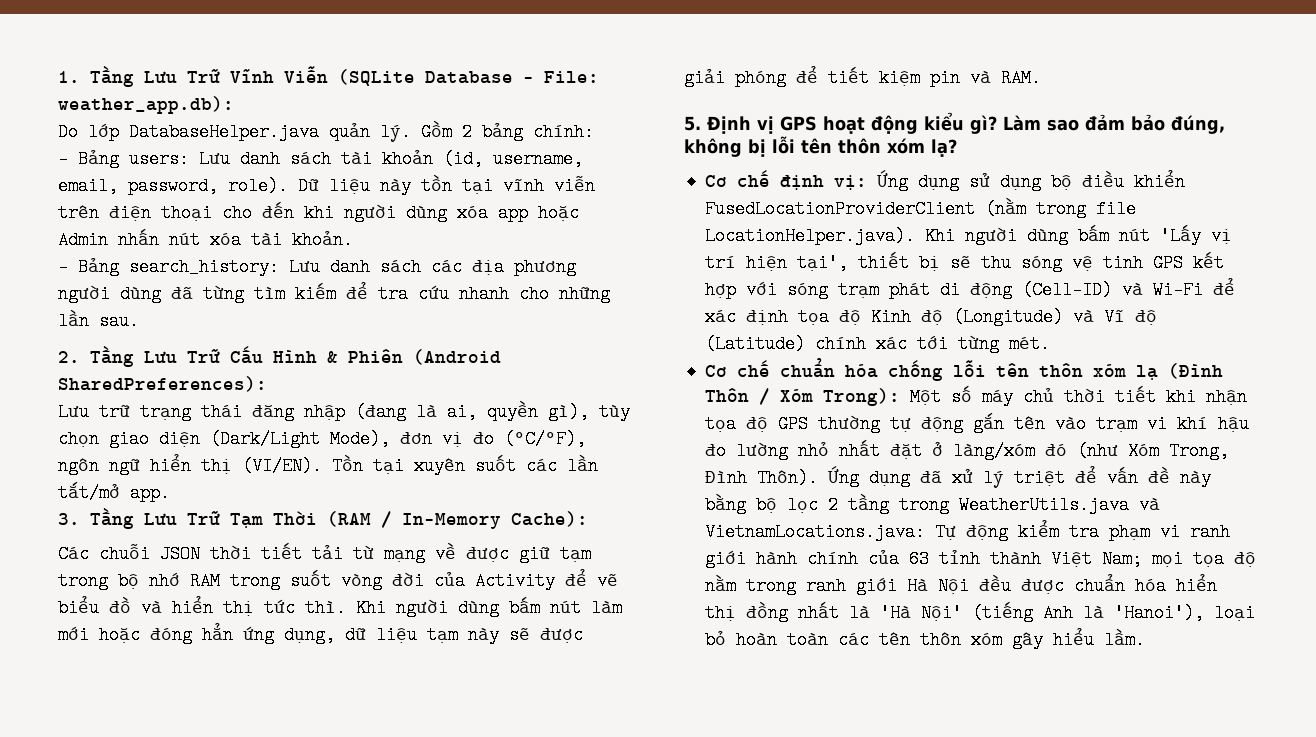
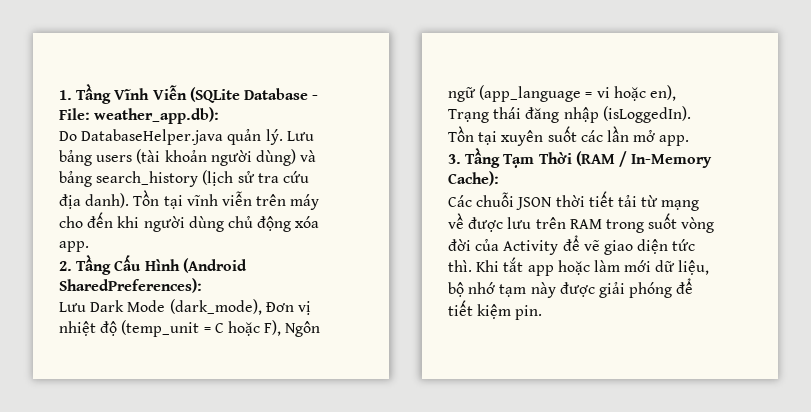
[144,69,220,83] Lưu Trữ -> (112, 94) none
[88,123,119,141] lớp -> (77, 136) none
[421,120,594,141] [58,150,583,168] [58,174,452,195] Gồm 2 bảng chính: // - Bảng users: Lưu danh sách tài khoản (id, username, email, password, role). Dữ liệu này tồn -> [286,131,314,141] [59,149,317,166] [59,170,309,187] [59,190,160,209] Lưu bảng users (tài khoản người dùng) và bảng search_history (lịch sử tra cứu địa danh). Tồn
[109,204,212,222] điện thoại -> [290,194,320,210] máy
[457,204,579,222] [58,228,353,249] [58,258,576,276] [58,282,610,303] [58,309,139,330] [58,346,501,367] [58,376,267,392] [58,400,630,421] [58,430,586,448] [58,454,322,475] xóa app hoặc Admin nhấn nút xóa tài khoản. // - Bảng search_history: Lưu danh sách các địa phương người dùng đã từng tìm kiếm để tra cứu nhanh cho những lần sau. // 2. Tầng Lưu Trữ Cấu Hình & Phiên (Android SharedPreferences): // Lưu trữ trạng thái đăng nhập (đang là ai, quyền gì), tùy chọn giao diện (Dark/Light Mode), đơn vị đo (°C/°F), ngôn ngữ hiển thị (VI/EN). -> [227,216,320,232] [59,241,89,252] [59,255,247,275] [59,278,202,293] [59,299,311,315] [59,320,321,337] [448,85,676,102] [448,106,691,123] chủ động xóa app. // 2. Tầng Cấu Hình (Android SharedPreferences): // Lưu Dark Mode (dark_mode), Đơn vị nhiệt độ (temp_unit = C hoặc F), Ngôn ngữ (app_language = vi hoặc en), Trạng thái đăng nhập (isLoggedIn).
[58,481,120,502] tắt/mở -> [633,130,656,142] mở
[144,511,220,525] Lưu Trữ -> (501, 158) none
[519,545,591,563] [58,572,180,590] giữ tạm trong bộ nhớ -> [507,217,566,229] lưu trên
[58,596,622,617] [58,623,417,644] biểu đồ và hiển thị tức thì. Khi người dùng bấm nút làm mới hoặc đóng hẳn ứng dụng, dữ liệu -> [603,239,696,255] [448,257,710,276] [448,282,496,297] giao diện tức thì. Khi tắt app hoặc làm mới dữ liệu, bộ nhớ
[509,626,530,644] sẽ -> (556, 290) none
[930,69,1041,87] [684,112,1225,134] [684,136,957,157] [705,170,1186,191] [705,197,1137,218] [705,224,1233,245] [705,251,1225,272] [705,278,1236,299] [705,308,1158,326] [705,335,1051,353] [705,358,1224,381] [705,385,1248,406] [705,412,1250,433] [705,439,1230,460] [705,466,1212,488] [705,493,1161,514] [705,520,1231,541] [705,550,1257,568] [705,574,1218,595] [705,601,1256,622] [705,628,1146,649] pin và RAM. // 5. Định vị GPS hoạt động kiểu gì? Làm sao đảm bảo đúng, không bị lỗi tên thôn xóm lạ? // Cơ chế định vị: Ứng dụng sử dụng bộ điều khiển FusedLocationProviderClient (nằm trong file LocationHelper.java). Khi người dùng bấm nút 'Lấy vị trí hiện tại', thiết bị sẽ thu sóng vệ tinh GPS kết hợp với sóng trạm phát di động (Cell-ID) và Wi-Fi để xác định tọa độ Kinh độ (Longitude) và Vĩ độ (Latitude) chính xác tới từng mét. // Cơ chế chuẩn hóa chống lỗi tên thôn xóm lạ (Đình Thôn / Xóm Trong): Một số máy chủ thời tiết khi nhận tọa độ GPS thường tự động gắn tên vào trạm vi khí hậu đo lường nhỏ nhất đặt ở làng/xóm đó (như Xóm Trong, Đình Thôn). Ứng dụng đã xử lý triệt để vấn đề này bằng bộ lọc 2 tầng trong WeatherUtils.java và VietnamLocations.java: Tự động kiểm tra phạm vi ranh giới hành chính của 63 tỉnh thành Việt Nam; mọi tọa độ nằm trong ranh giới Hà Nội đều được chuẩn hóa hiển thị đồng nhất là 'Hà Nội' (tiếng Anh là 'Hanoi'), loại bỏ hoàn toàn các tên thôn xóm gây hiểu lầm. -> [515,305,543,320] pin.

